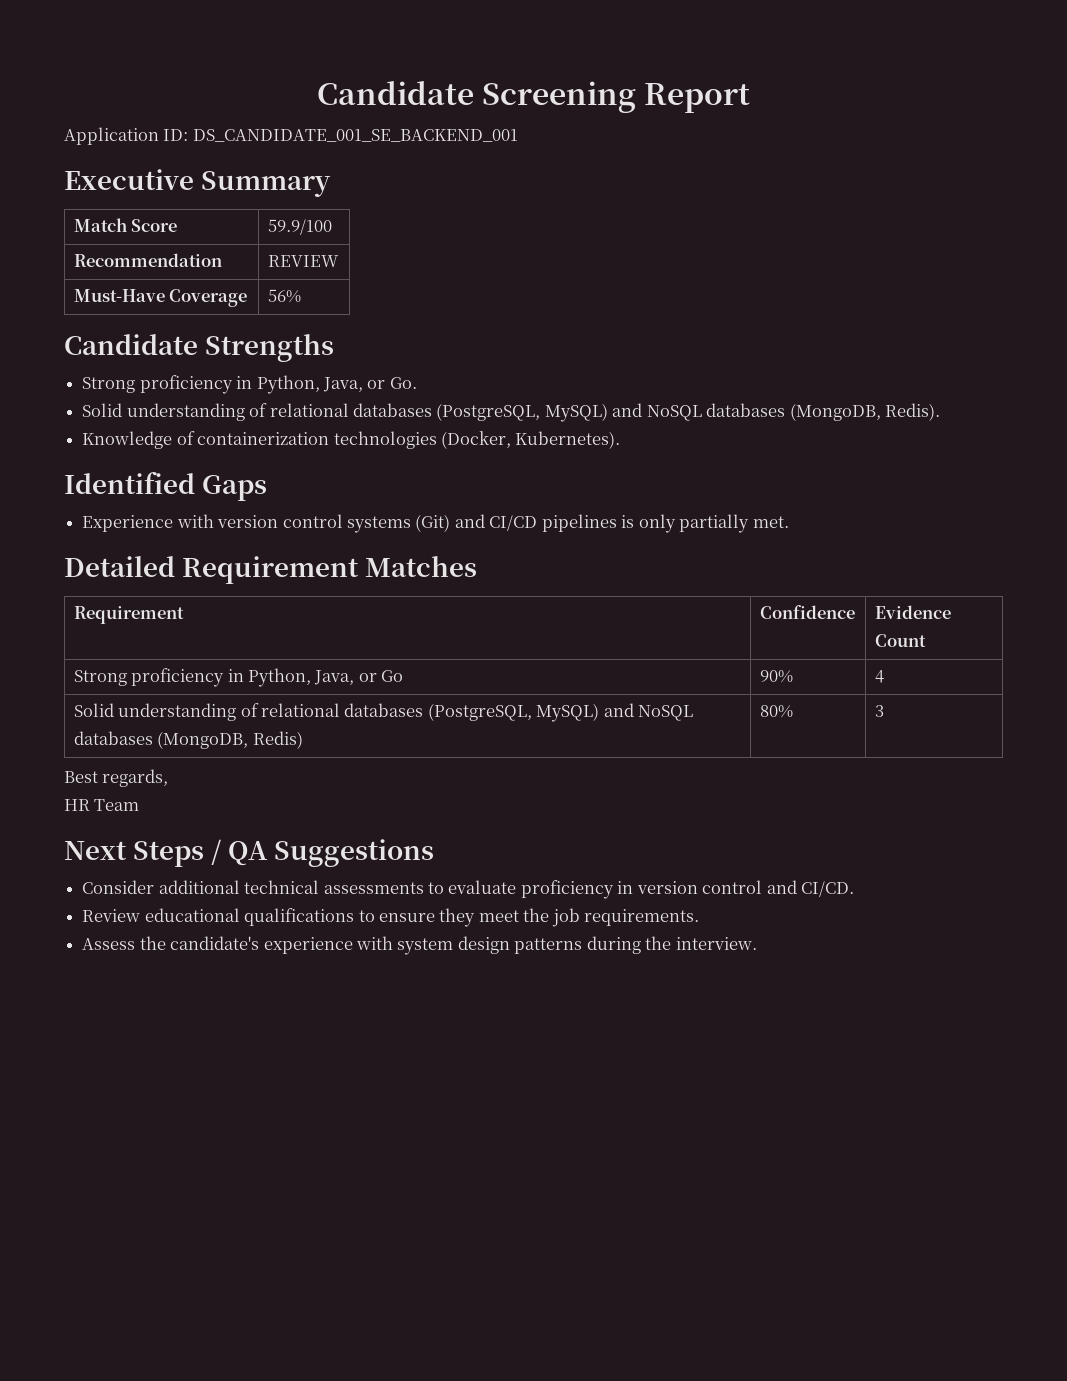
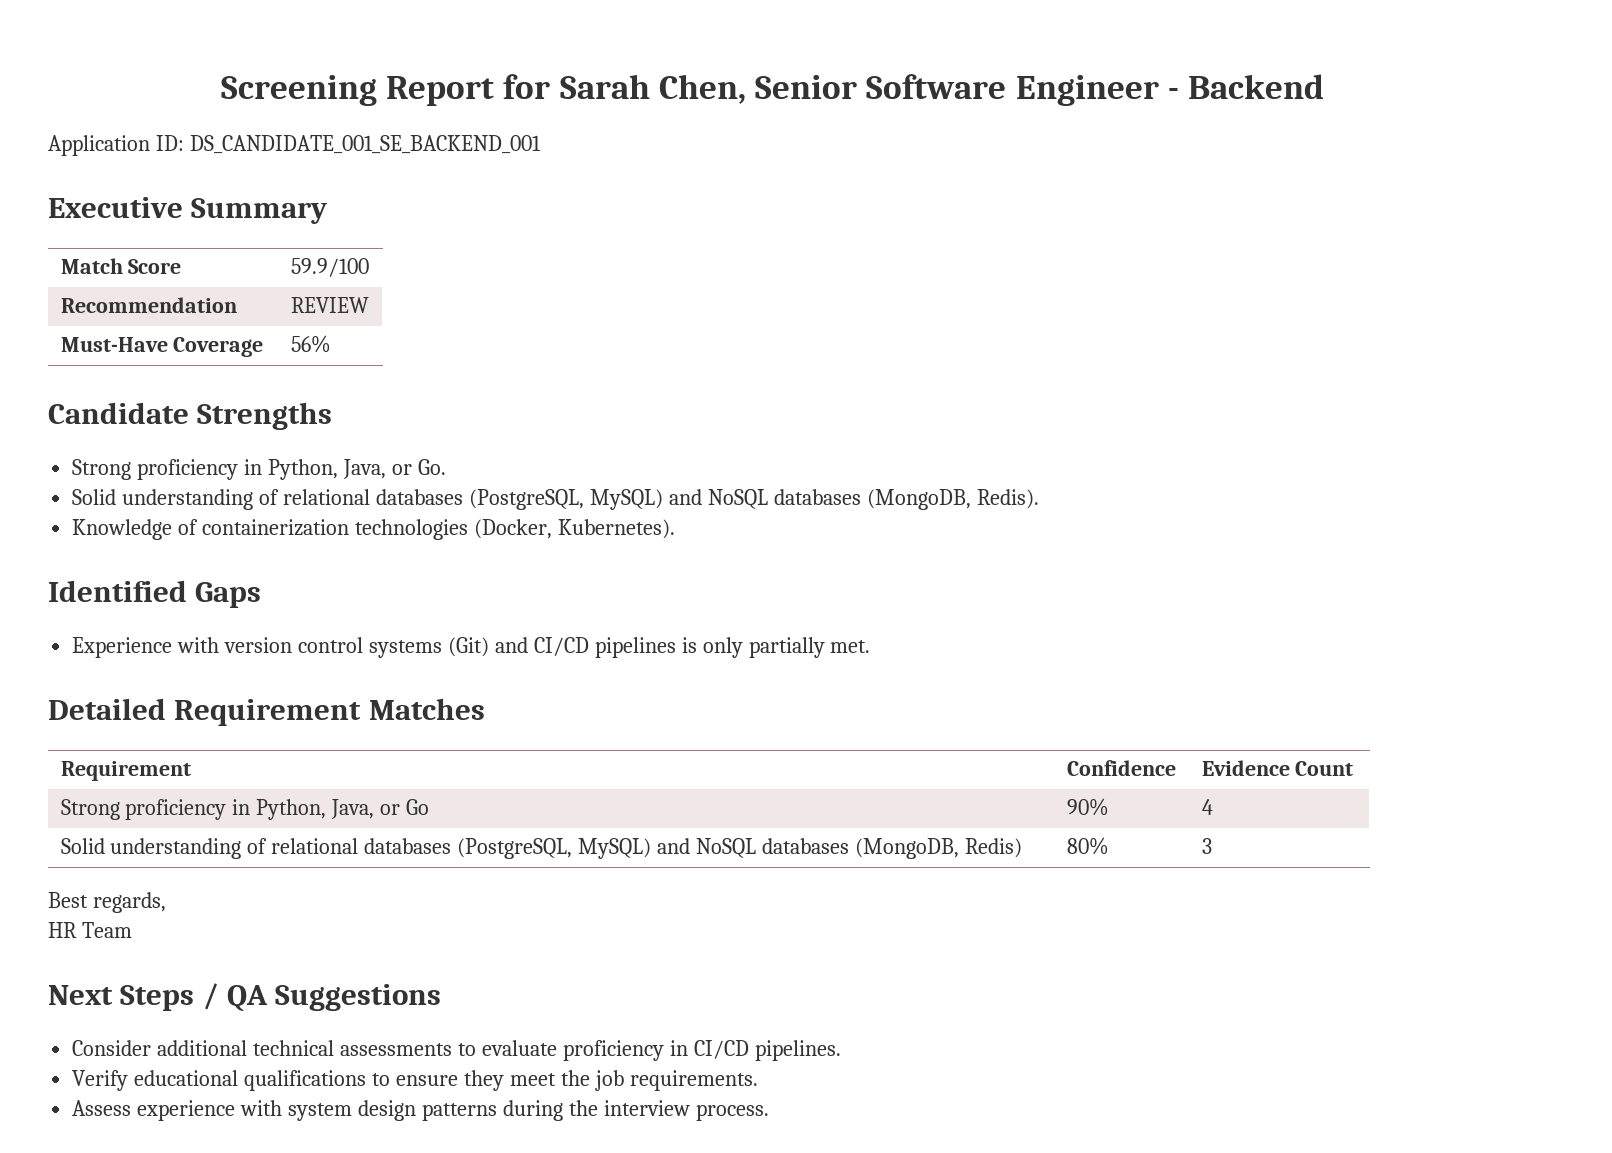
[316,81,474,105] Candidate -> (220, 90) none
(751, 98) none -> [503,74,1325,106] for Sarah Chen, Senior Software Engineer - Backend
[636,880,855,897] [82,909,141,922] version control and CI/CD. // Review -> [693,1040,841,1061] [72,1070,129,1091] CI/CD pipelines. // Verify
[139,936,260,950] the candidate's -> (132, 1108) none
[675,937,757,950] interview. -> [603,1100,769,1121] interview process.

